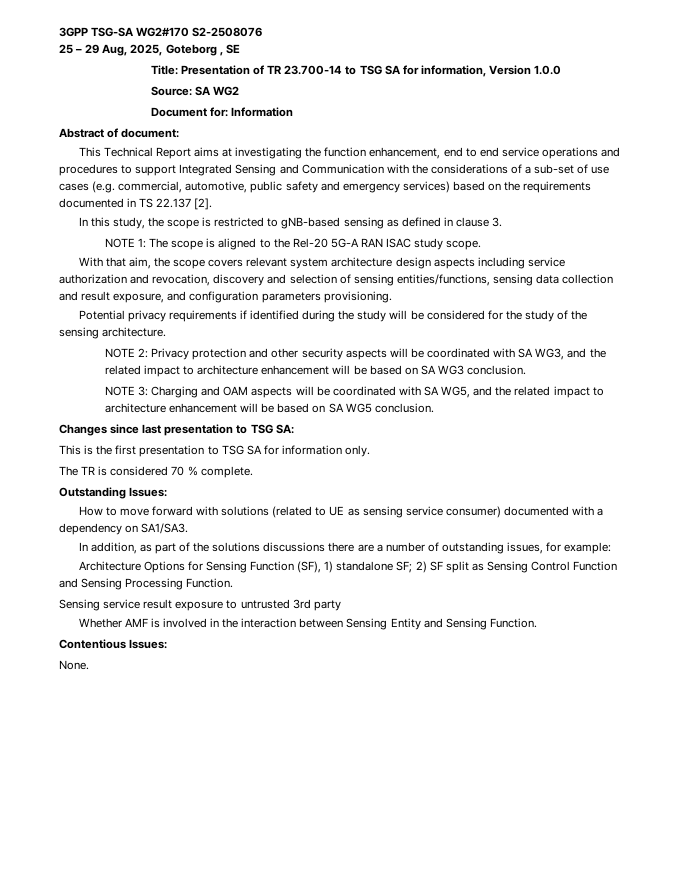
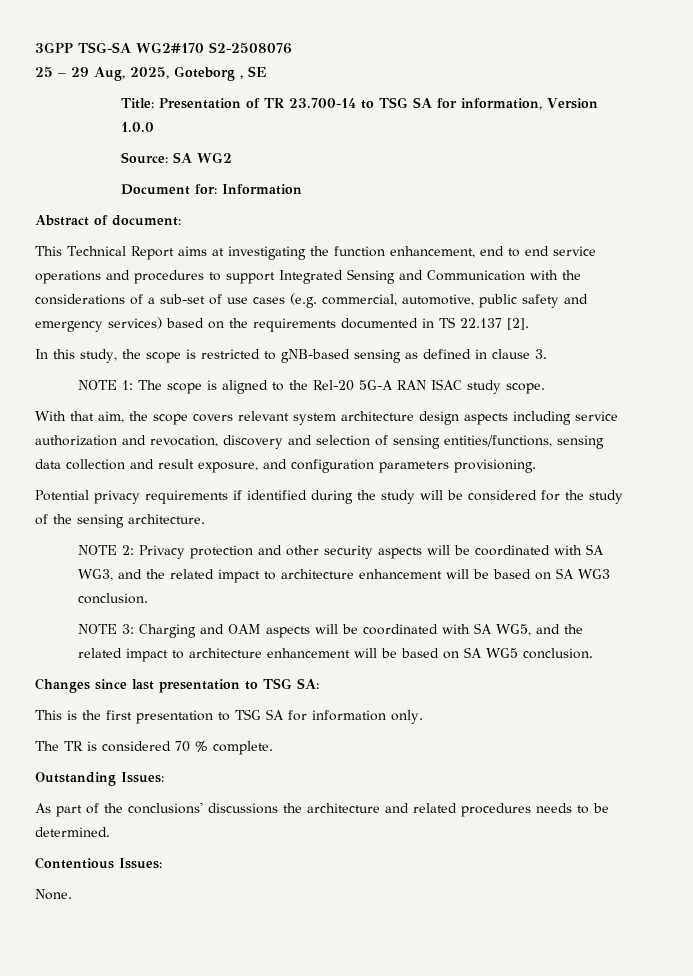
[78,506,604,518] [59,523,189,535] [78,542,612,554] [78,561,618,573] [59,578,234,590] [59,599,341,611] [78,618,537,630] How to move forward with solutions (related to UE as sensing service consumer) documented with a dependency on SA1/SA3. // In addition, as part of the solutions discussions there are a number of outstanding issues, for example: // Architecture Options for Sensing Function (SF), 1) standalone SF; 2) SF split as Sensing Control Function and Sensing Processing Function. // Sensing service result exposure to untrusted 3rd party // Whether AMF is involved in the interaction between Sensing Entity and Sensing Function. -> [35,802,609,817] [35,827,110,837] As part of the conclusions' discussions the architecture and related procedures needs to be determined.

